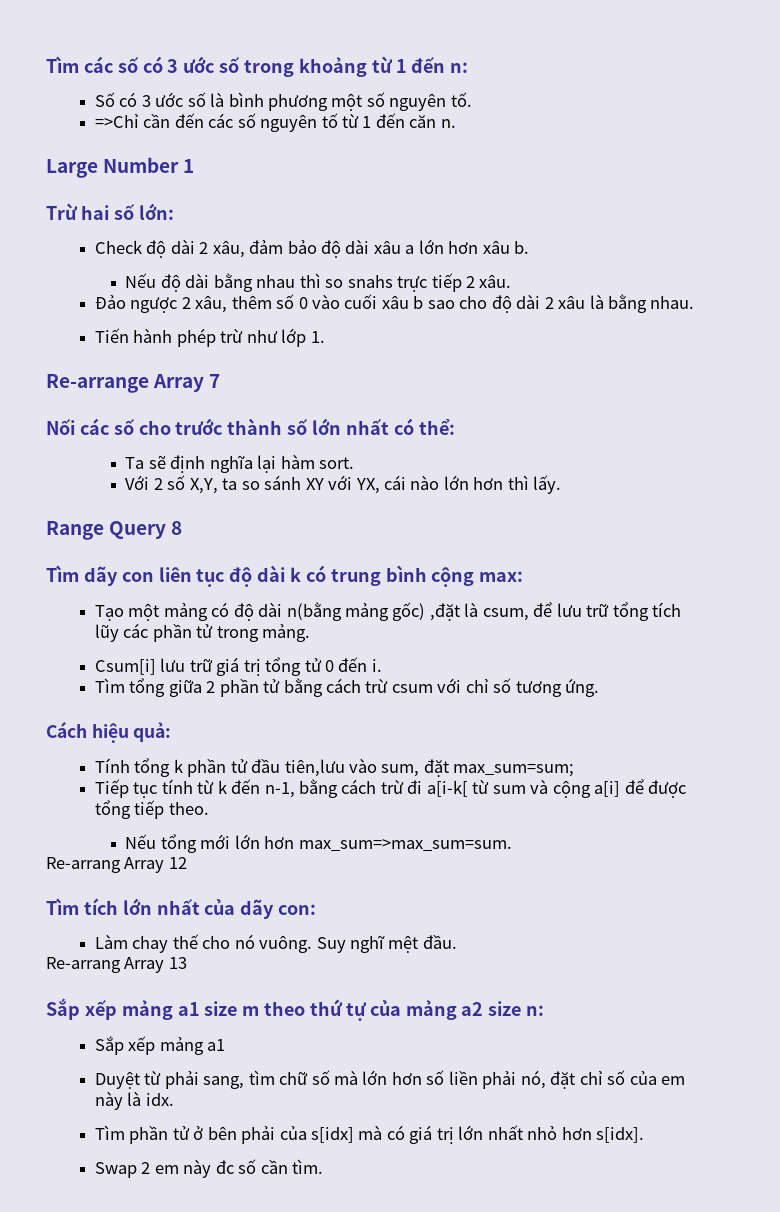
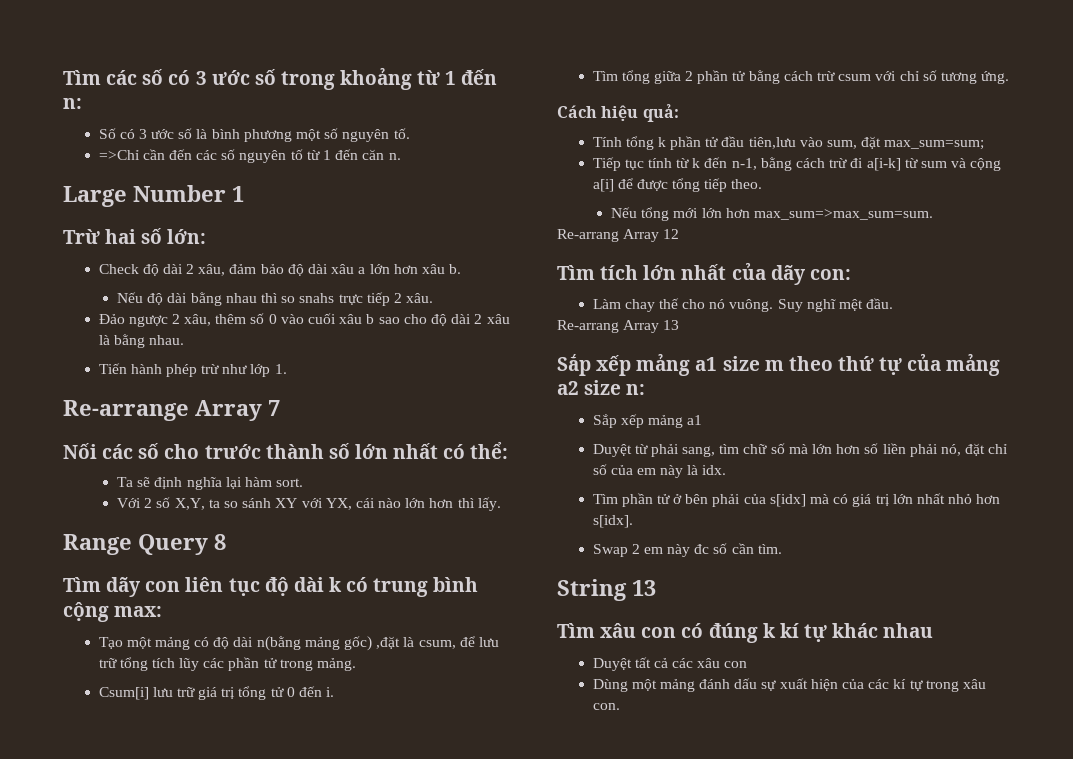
[426,780,468,797] a[i-k[ -> [866,158,901,171] a[i-k]
(323, 1166) none -> [557,579,656,601] [557,623,934,643] [592,657,748,671] [592,678,986,692] [592,703,620,710] // String 13 // Tìm xâu con có đúng k kí tự khác nhau // Duyệt tất cả các xâu con // Dùng một mảng đánh dấu sự xuất hiện của các kí tự trong xâu con.

